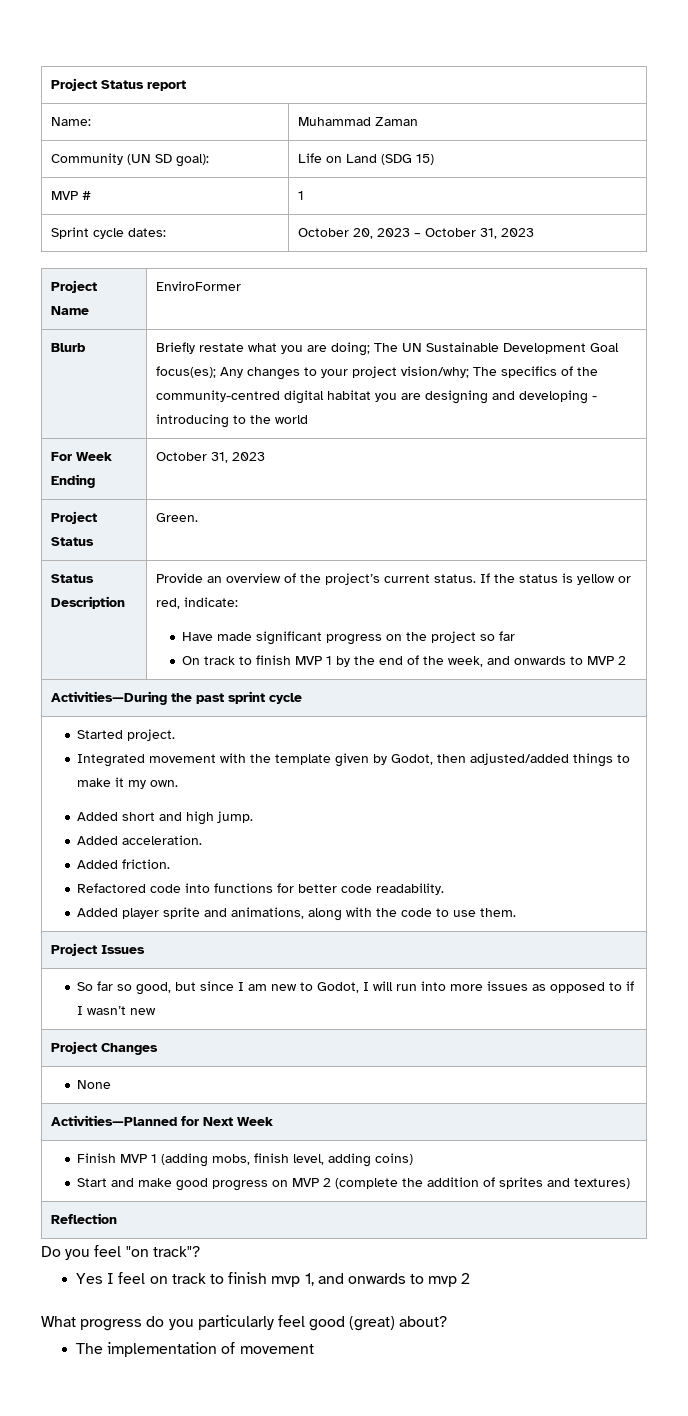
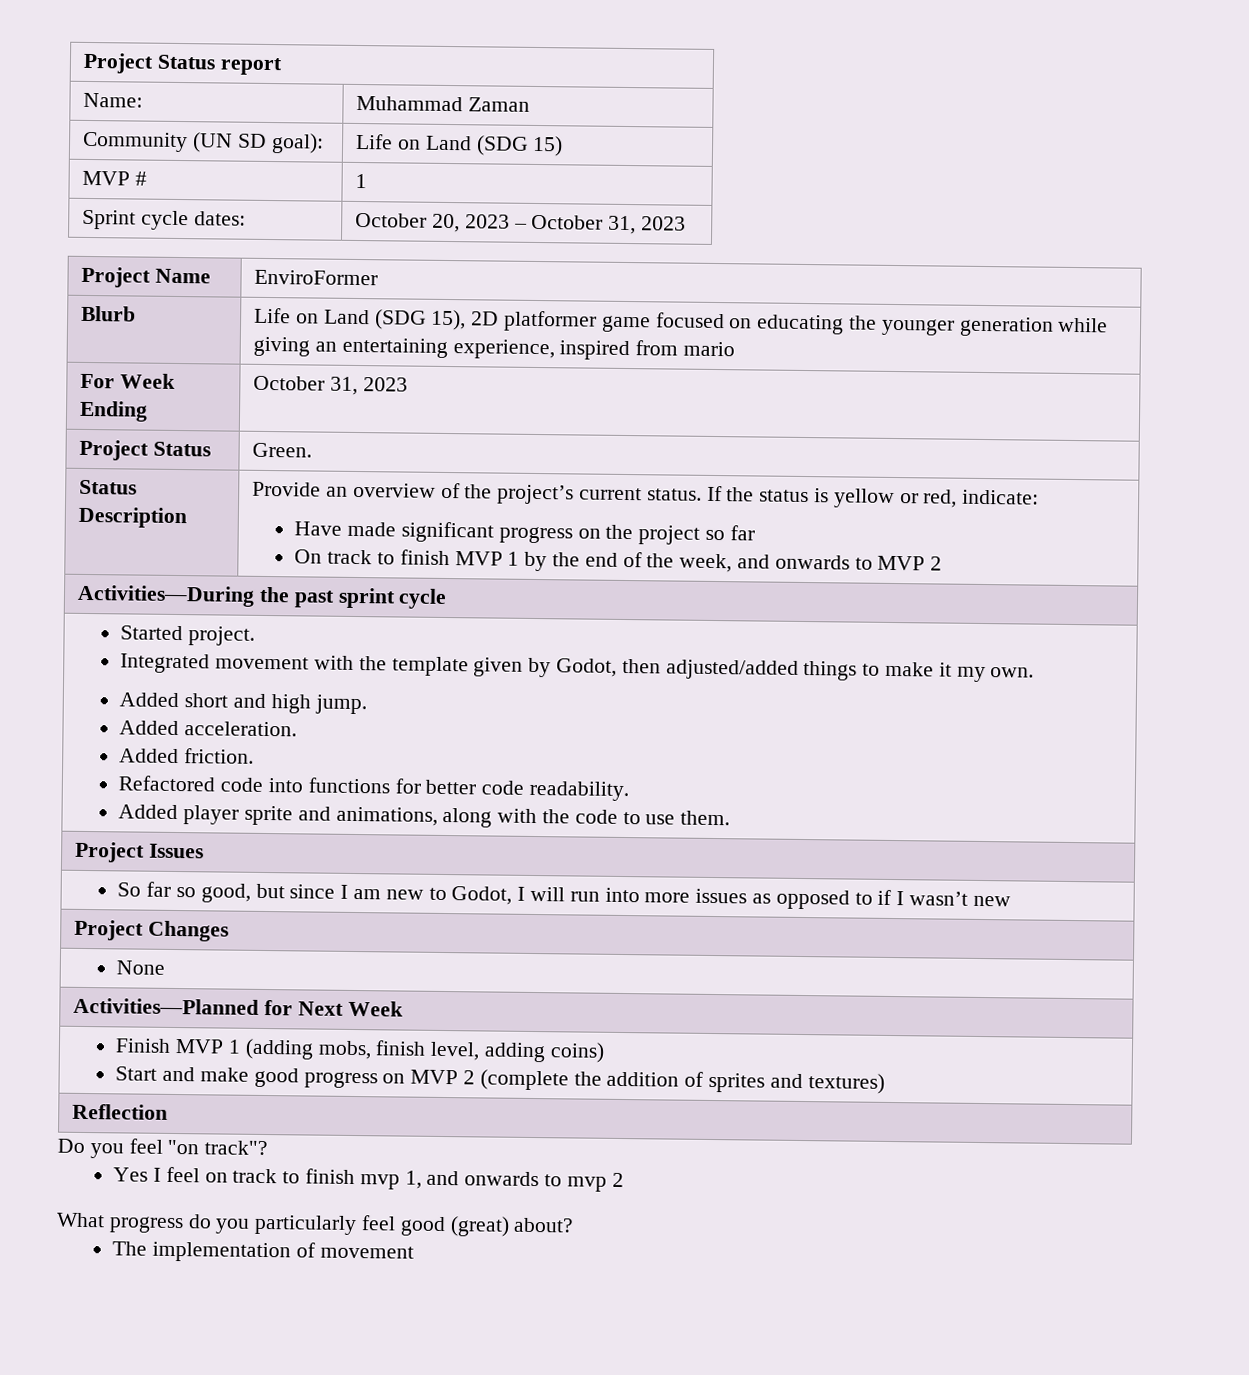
[155,342,619,356] [155,366,598,380] [155,390,597,404] [155,414,308,428] Briefly restate what you are doing; The UN Sustainable Development Goal focus(es); Any changes to your project vision/why; The specifics of the community-centred digital habitat you are designing and developing - introducing to the world -> [254,307,1109,337] [253,336,735,361] Life on Land (SDG 15), 2D platformer game focused on educating the younger generation while giving an entertaining experience, inspired from mario

